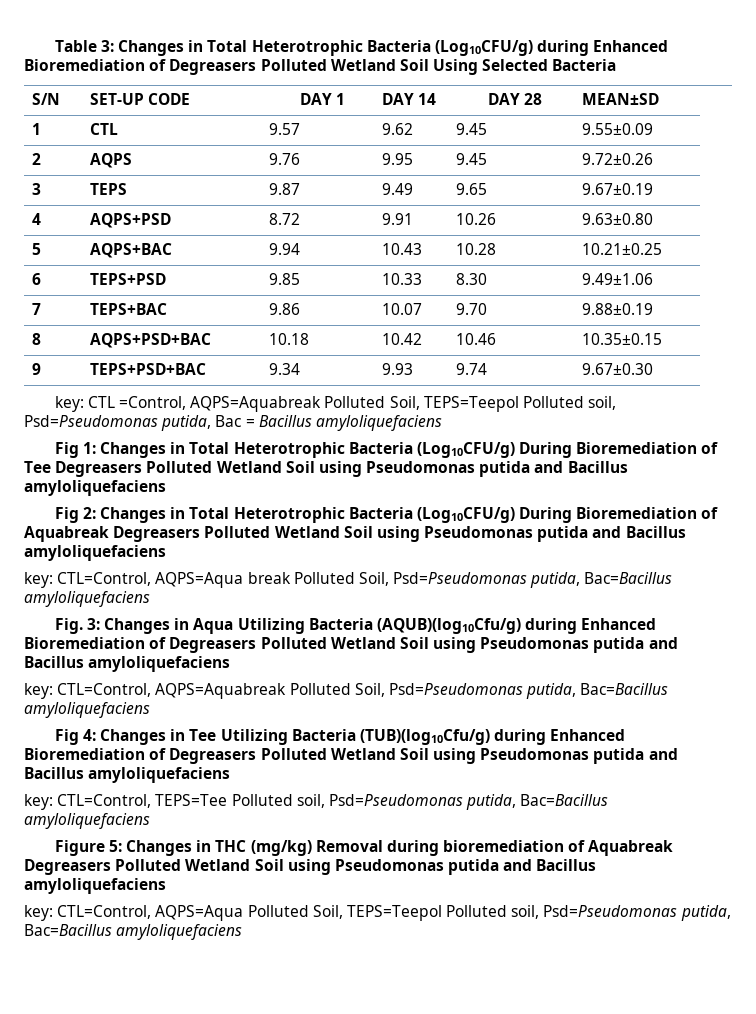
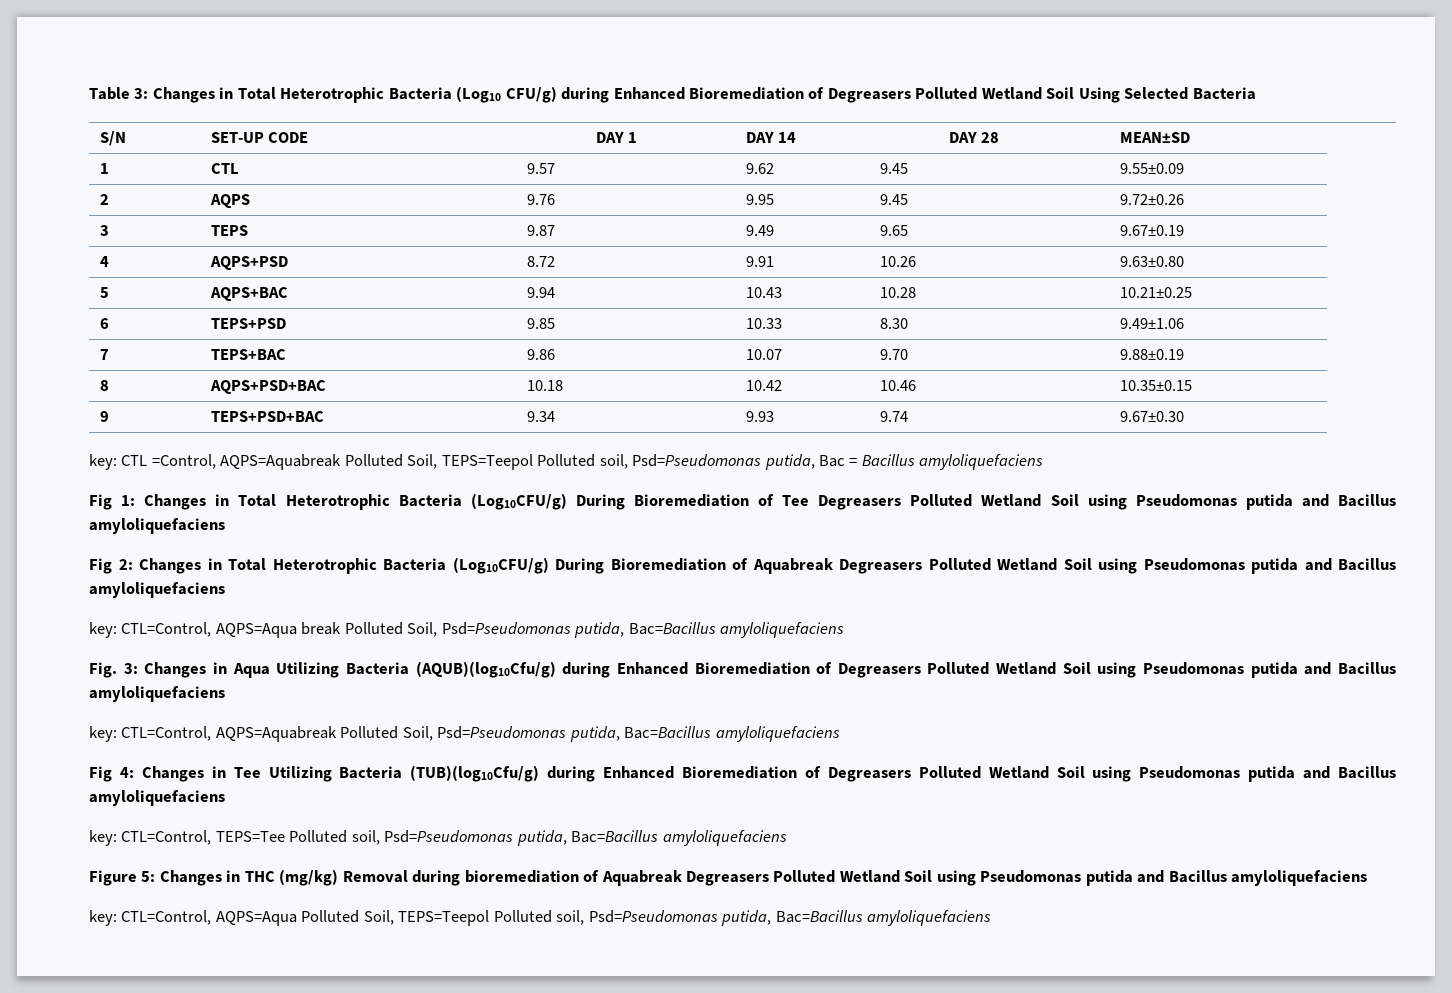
[434,40,533,56] (Log10CFU/g) -> [456,86,557,103] (Log10 CFU/g)

